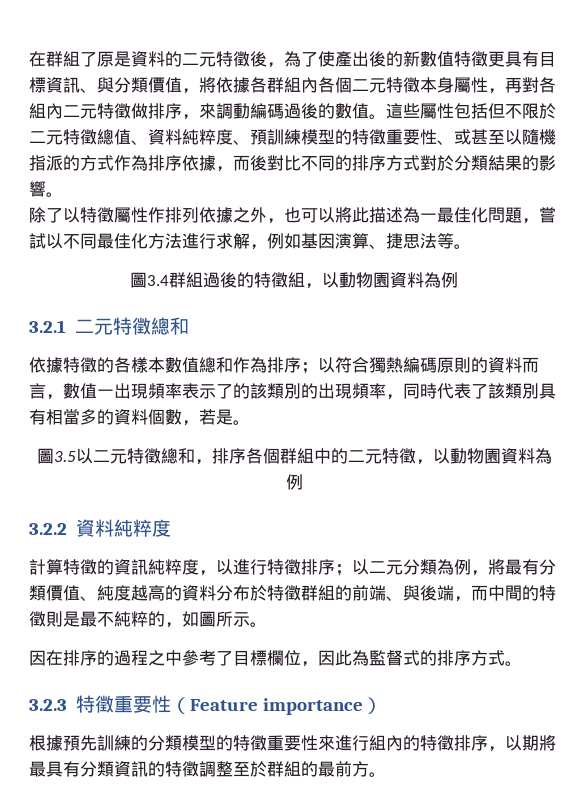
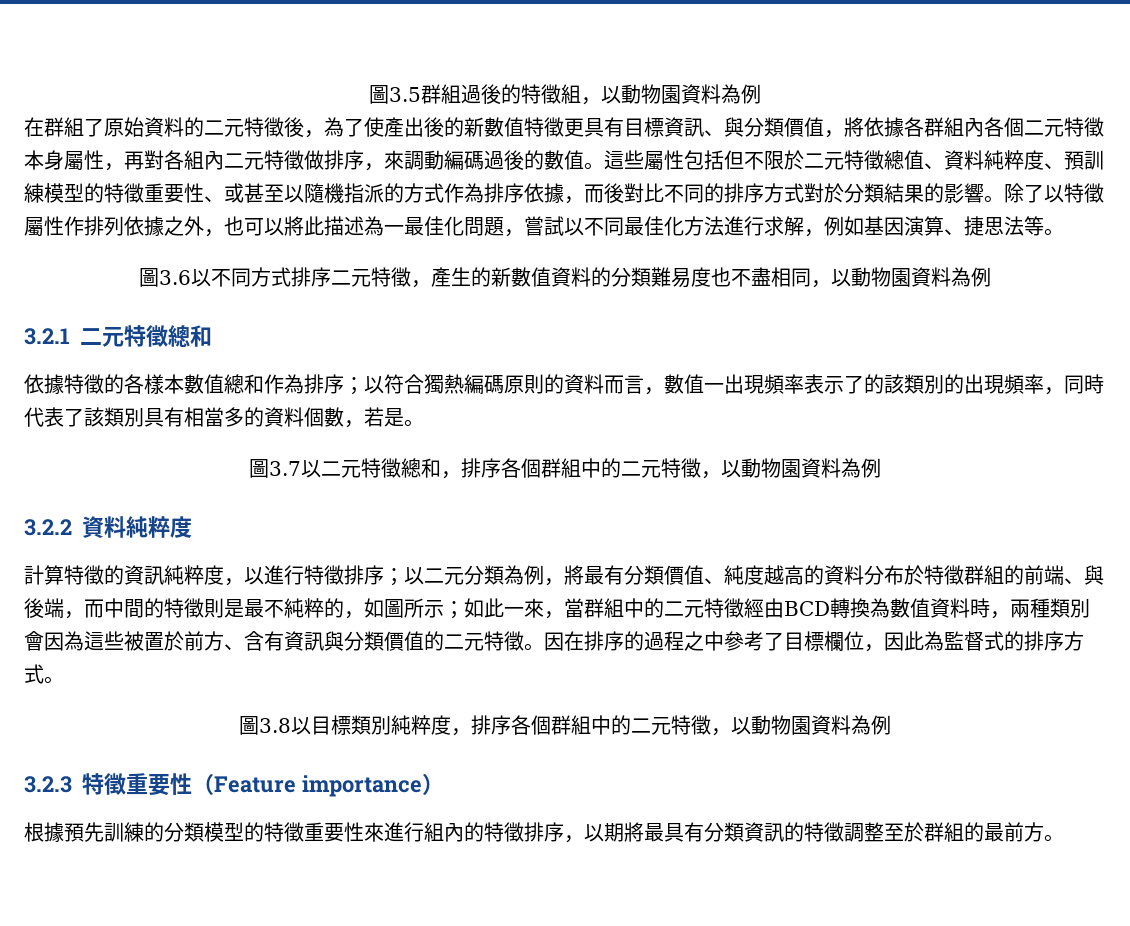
(29, 59) none -> [369,84,761,105] 圖3.5群組過後的特徵組，以動物園資料為例 //
[114,51,131,67] 是 -> [124,117,144,137] 始
(63, 194) // -> (1004, 199) none
[147,272,305,288] 3.4群組過後的特徵組 -> [159,267,811,288] 3.6以不同方式排序二元特徵，產生的新數值資料的分類難易度也不盡相同
[53,451,76,462] 3.5 -> [269,461,301,476] 3.7
[250,622,267,627] 。 // -> [444,598,1090,619] [24,631,544,651] ；如此一來，當群組中的二元特徵經由BCD轉換為數值資料時，兩種類別會因為這些被置於前方、含有資訊與分類價值的二元特徵。
(522, 663) none -> [239,715,891,736] // 圖3.8以目標類別純粹度，排序各個群組中的二元特徵，以動物園資料為例

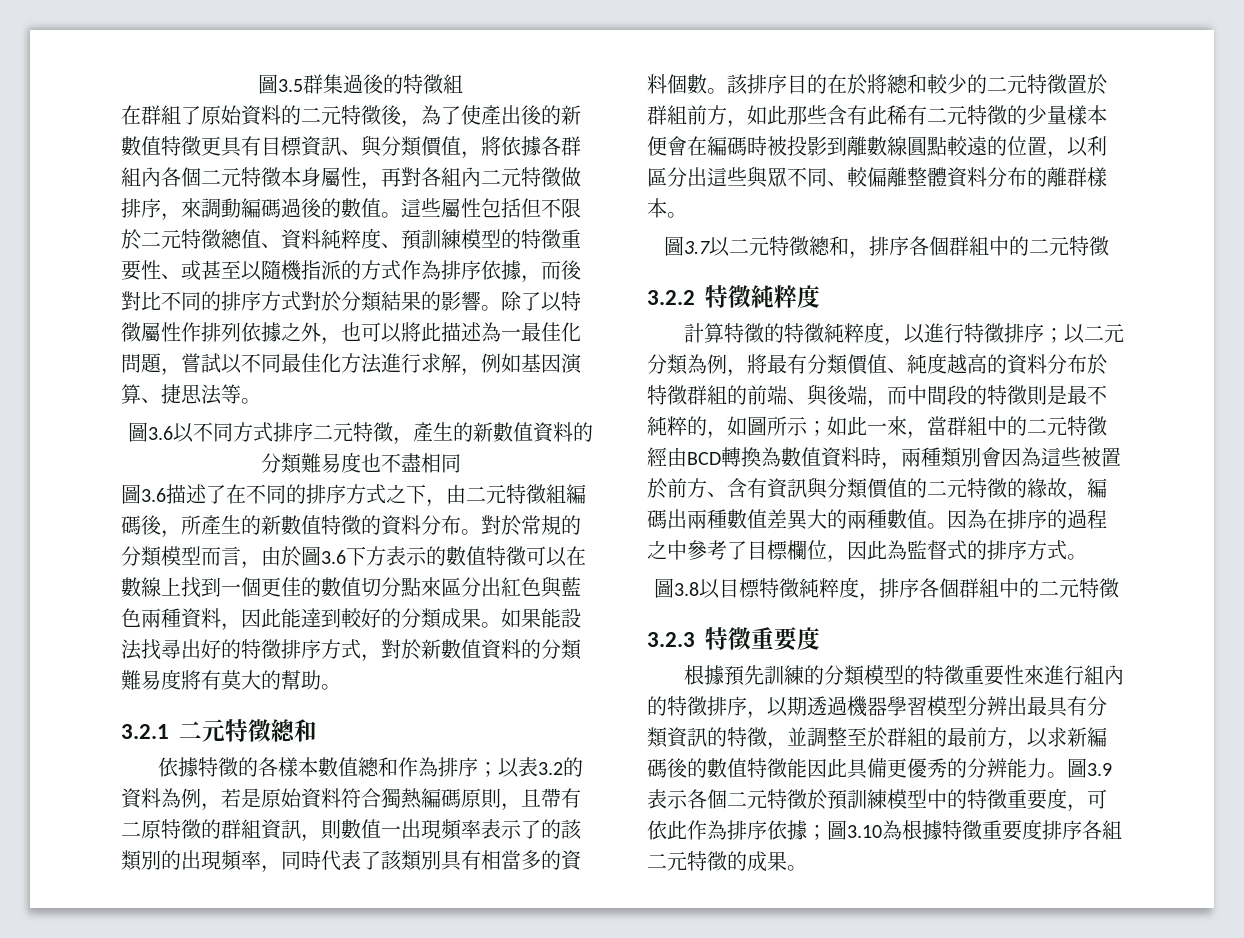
[441,84,461,104] 組 -> [323,74,343,94] 集
[581,84,761,105] ，以動物園資料為例 -> (463, 84) none
[811,267,991,288] ，以動物園資料為例 -> [121,484,586,507] [121,515,581,538] [121,546,586,569] [121,576,581,598] [121,608,581,631] [121,639,582,662] [121,669,341,690] // 圖3.6描述了在不同的排序方式之下，由二元特徵組編碼後，所產生的新數值特徵的資料分布。對於常規的分類模型而言，由於圖3.6下方表示的數值特徵可以在數線上找到一個更佳的數值切分點來區分出紅色與藍色兩種資料，因此能達到較好的分類成果。如果能設法找尋出好的特徵排序方式，對於新數值資料的分類難易度將有莫大的幫助。
[384,374,664,395] 符合獨熱編碼原則的資料而言， -> [518,757,584,777] [121,788,581,811] [121,819,341,842] 表3.2的資料為例，若是原始資料符合獨熱編碼原則，且帶有二原特徵的群組資訊，則
[344,407,404,428] ，若是 -> [707,74,1107,95] [647,105,1107,128] [647,136,1107,159] [647,166,1107,188] [647,198,667,218] 。該排序目的在於將總和較少的二元特徵置於群組前方，如此那些含有此稀有二元特徵的少量樣本便會在編碼時被投影到離數線圓點較遠的位置，以利區分出這些與眾不同、較偏離整體資料分布的離群樣本
[701,458,881,479] ，以動物園資料為例 -> (1109, 246) none
[82,516,126,538] 資料 -> [705,285,751,308] 特徵
[124,565,164,585] 資訊 -> [784,323,825,343] 特徵
(144, 608) none -> [947,385,967,405] 段
[524,632,564,651] 。因 -> [1007,478,1107,501] [647,509,987,530] 的緣故，編碼出兩種數值差異大的兩種數值。因為
[351,715,391,735] 類別 -> [759,578,799,598] 特徵
[711,715,891,736] ，以動物園資料為例 -> (1119, 588) none
[170,773,444,797] 性（Feature importance） -> [797,627,820,650] 度
[624,822,644,842] 將 -> [807,696,1027,717] 透過機器學習模型分辨出
(844, 832) none -> [767,727,807,750] ，並
(1044, 832) none -> [1007,727,1107,750] [647,758,1112,779] [647,788,1107,812] [647,819,1122,841] [647,851,787,872] ，以求新編碼後的數值特徵能因此具備更優秀的分辨能力。圖3.9表示各個二元特徵於預訓練模型中的特徵重要度，可依此作為排序依據；圖3.10為根據特徵重要度排序各組二元特徵的成果

